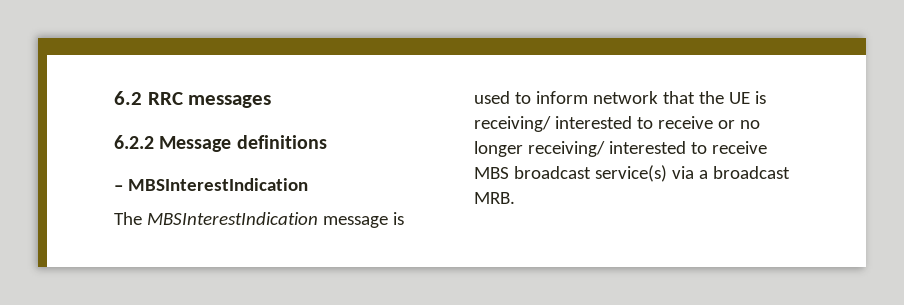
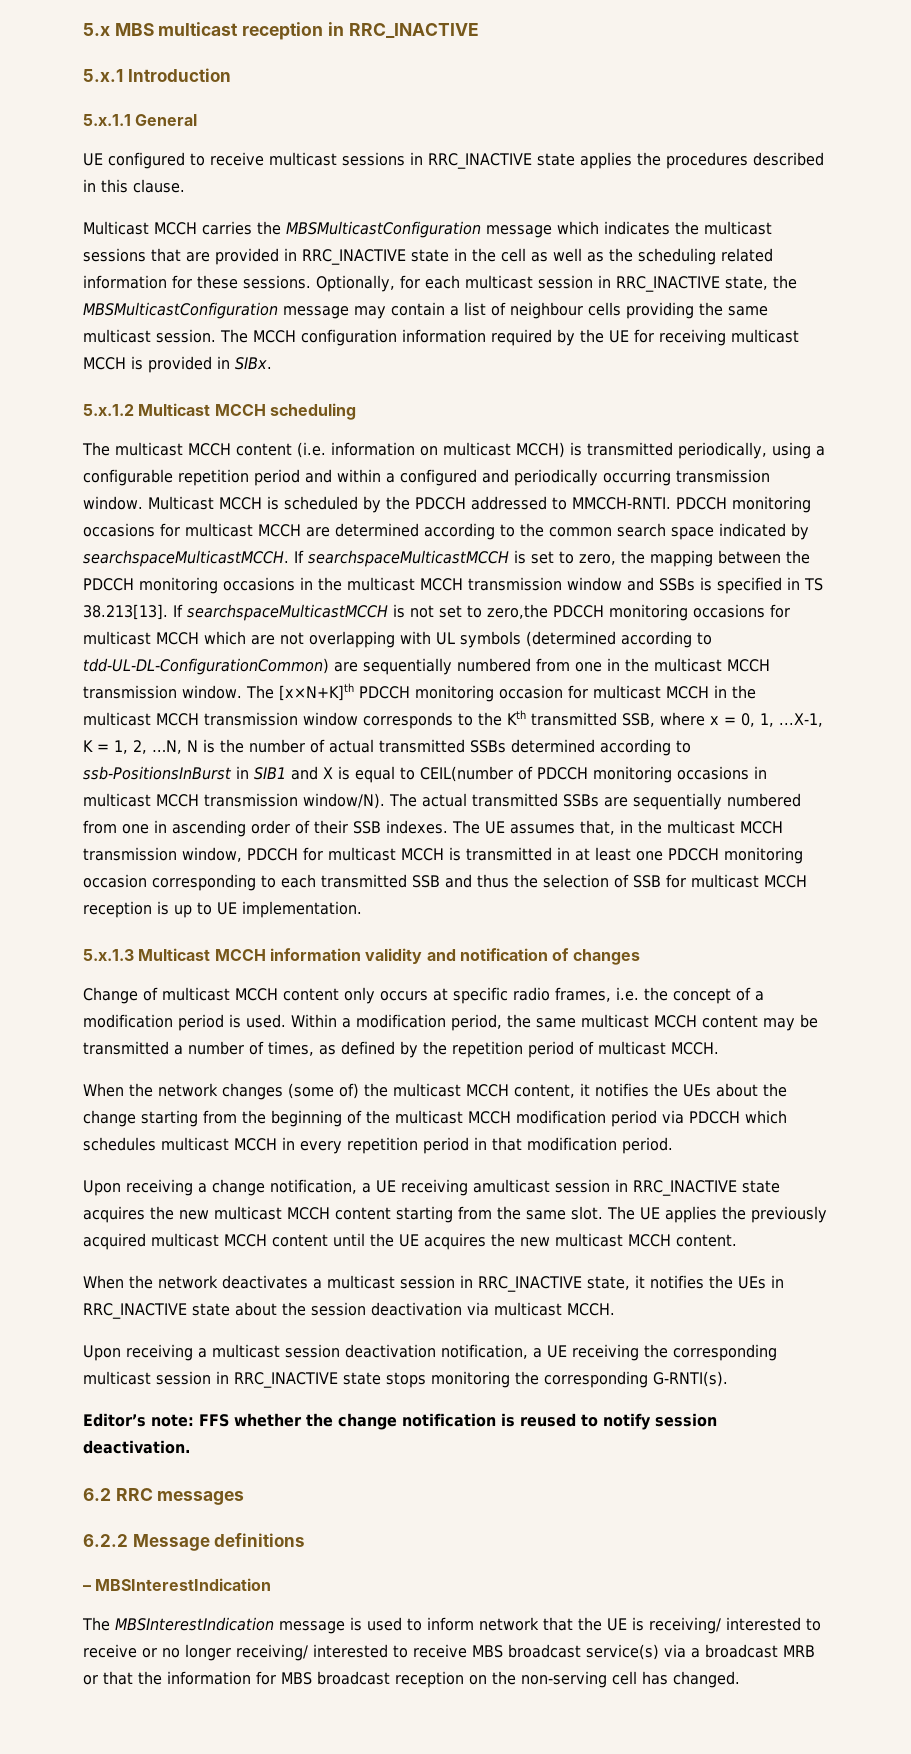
(114, 98) none -> [83,22,479,40] [83,68,231,82] [83,114,198,126] [83,152,824,169] [83,179,185,193] [83,221,772,238] [83,248,773,265] [83,275,797,292] [83,302,768,319] [83,329,799,346] [83,356,272,373] [83,403,356,420] [82,442,825,459] [83,469,770,486] [83,496,811,513] [83,523,809,540] [83,550,810,567] [83,577,823,594] [83,604,790,621] [83,631,712,648] [83,658,770,675] [83,683,756,702] [83,710,823,729] [83,739,691,756] [83,766,767,783] [83,793,801,810] [83,820,783,837] [83,847,803,864] [83,874,807,891] [83,901,362,918] [83,948,640,965] [83,987,764,1004] [83,1014,818,1031] [83,1041,719,1058] [83,1083,787,1100] [83,1110,787,1127] [83,1137,673,1154] [83,1179,780,1196] [83,1206,827,1223] [83,1233,737,1250] [83,1275,784,1292] [83,1302,615,1319] [83,1344,777,1361] [83,1371,728,1388] [83,1413,717,1430] [83,1440,190,1454] 5.x MBS multicast reception in RRC_INACTIVE // 5.x.1 Introduction // 5.x.1.1 General // UE configured to receive multicast sessions in RRC_INACTIVE state applies the procedures described in this clause. // Multicast MCCH carries the MBSMulticastConfiguration message which indicates the multicast sessions that are provided in RRC_INACTIVE state in the cell as well as the scheduling related information for these sessions. Optionally, for each multicast session in RRC_INACTIVE state, the MBSMulticastConfiguration message may contain a list of neighbour cells providing the same multicast session. The MCCH configuration information required by the UE for receiving multicast MCCH is provided in SIBx. // 5.x.1.2 Multicast MCCH scheduling // The multicast MCCH content (i.e. information on multicast MCCH) is transmitted periodically, using a configurable repetition period and within a configured and periodically occurring transmission window. Multicast MCCH is scheduled by the PDCCH addressed to MMCCH-RNTI. PDCCH monitoring occasions for multicast MCCH are determined according to the common search space indicated by searchspaceMulticastMCCH. If searchspaceMulticastMCCH is set to zero, the mapping between the PDCCH monitoring occasions in the multicast MCCH transmission window and SSBs is specified in TS 38.213[13]. If searchspaceMulticastMCCH is not set to zero,the PDCCH monitoring occasions for multicast MCCH which are not overlapping with UL symbols (determined according to tdd-UL-DL-ConfigurationCommon) are sequentially numbered from one in the multicast MCCH transmission window. The [x×N+K]th PDCCH monitoring occasion for multicast MCCH in the multicast MCCH transmission window corresponds to the Kth transmitted SSB, where x = 0, 1, ...X-1, K = 1, 2, …N, N is the number of actual transmitted SSBs determined according to ssb-PositionsInBurst in SIB1 and X is equal to CEIL(number of PDCCH monitoring occasions in multicast MCCH transmission window/N). The actual transmitted SSBs are sequentially numbered from one in ascending order of their SSB indexes. The UE assumes that, in the multicast MCCH transmission window, PDCCH for multicast MCCH is transmitted in at least one PDCCH monitoring occasion corresponding to each transmitted SSB and thus the selection of SSB for multicast MCCH reception is up to UE implementation. // 5.x.1.3 Multicast MCCH information validity and notification of changes // Change of multicast MCCH content only occurs at specific radio frames, i.e. the concept of a modification period is used. Within a modification period, the same multicast MCCH content may be transmitted a number of times, as defined by the repetition period of multicast MCCH. // When the network changes (some of) the multicast MCCH content, it notifies the UEs about the change starting from the beginning of the multicast MCCH modification period via PDCCH which schedules multicast MCCH in every repetition period in that modification period. // Upon receiving a change notification, a UE receiving amulticast session in RRC_INACTIVE state acquires the new multicast MCCH content starting from the same slot. The UE applies the previously acquired multicast MCCH content until the UE acquires the new multicast MCCH content. // When the network deactivates a multicast session in RRC_INACTIVE state, it notifies the UEs in RRC_INACTIVE state about the session deactivation via multicast MCCH. // Upon receiving a multicast session deactivation notification, a UE receiving the corresponding multicast session in RRC_INACTIVE state stops monitoring the corresponding G-RNTI(s). // Editor’s note: FFS whether the change notification is reused to notify session deactivation. //
[474,192,515,204] MRB. -> [783,1645,815,1657] [83,1671,740,1688] MRB or that the information for MBS broadcast reception on the non-serving cell has changed.

